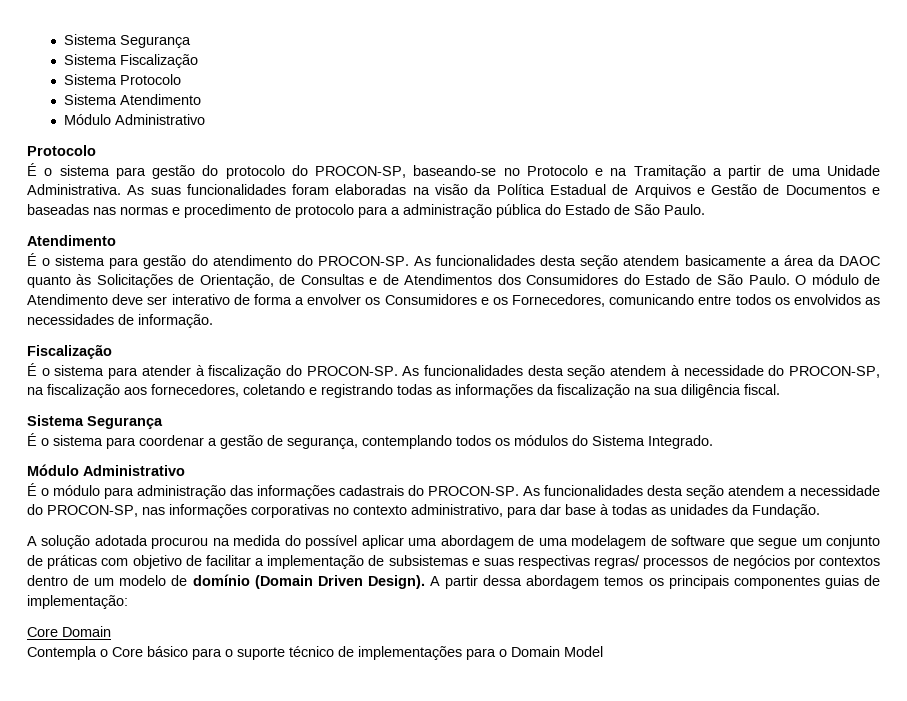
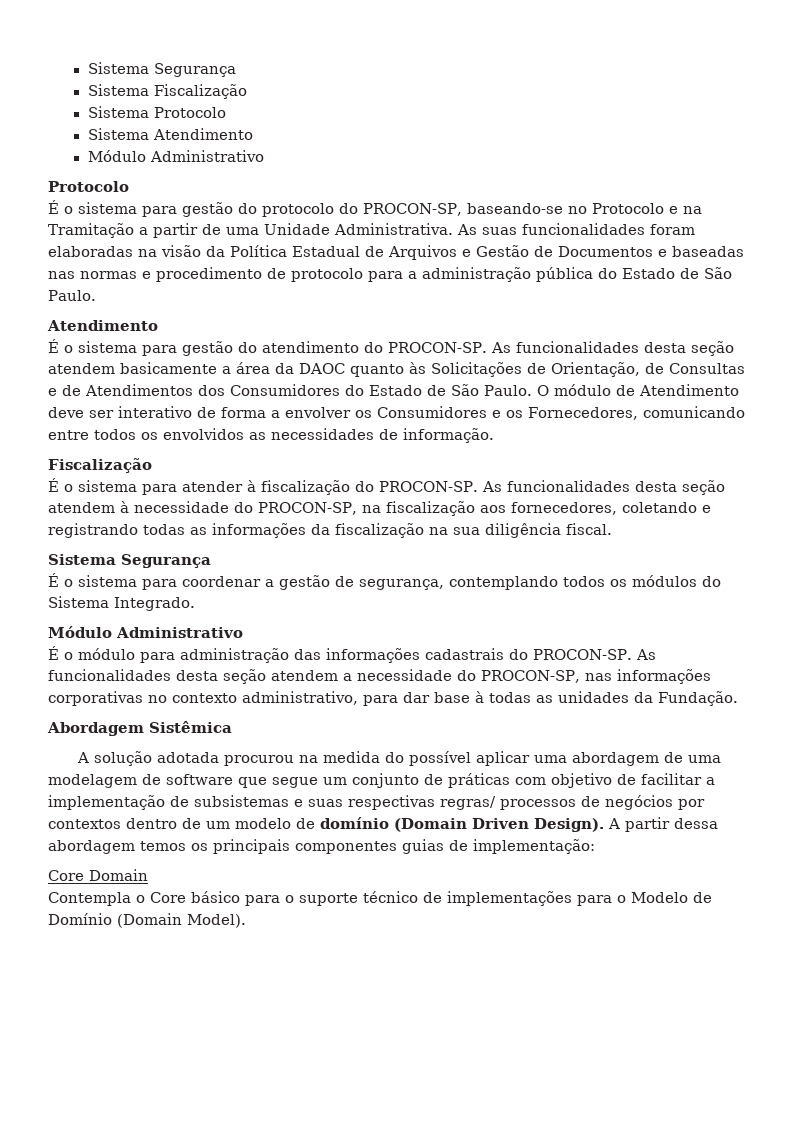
(820, 511) none -> [47,721,232,736] // Abordagem Sistêmica
[511,646,603,657] Domain Model -> [631,892,712,903] [48,913,246,928] Modelo de Domínio (Domain Model).

